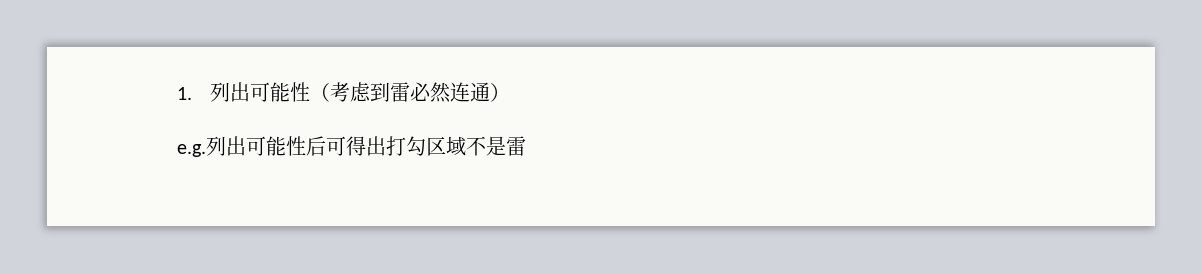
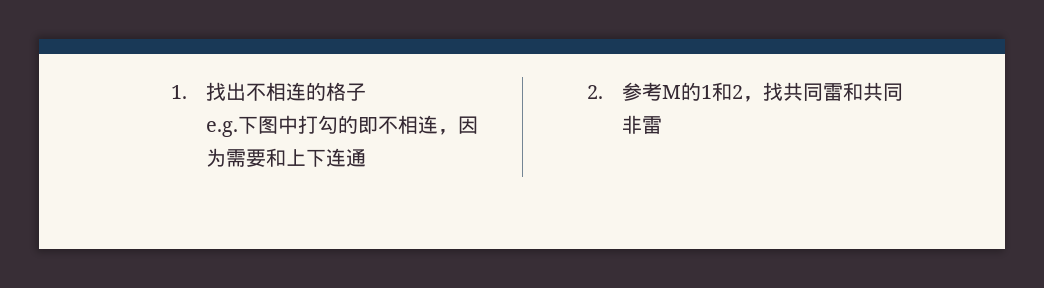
[209,82,510,103] [177,136,507,157] 列出可能性（考虑到雷必然连通） // e.g.列出可能性后可得出打勾区域不是 -> [206,82,367,101] [206,115,479,137] [206,148,367,167] [586,82,904,102] [622,115,643,134] 找出不相连的格子 // e.g.下图中打勾的即不相连，因为需要和上下连通 // 2.参考M的1和2，找共同雷和共同非

